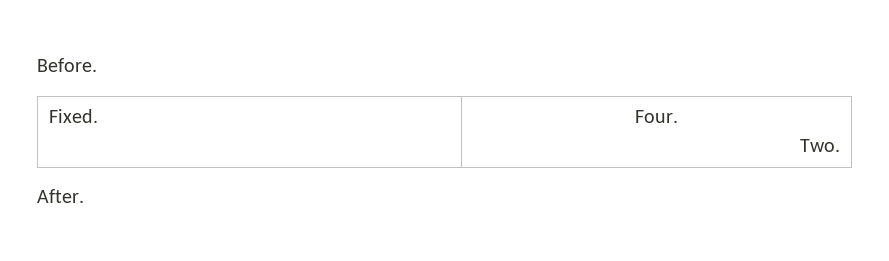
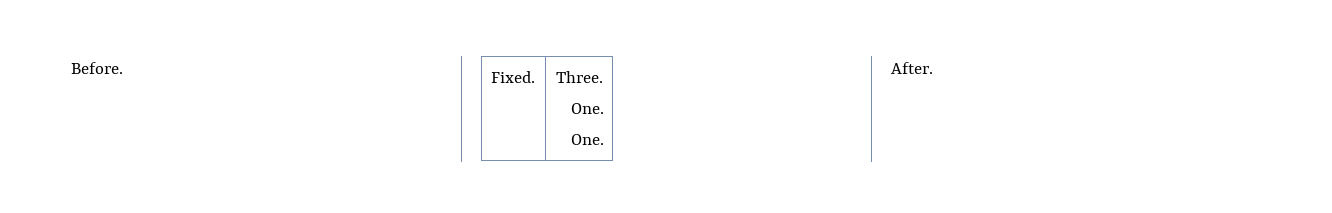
[635,110,678,123] [800,139,841,152] Four. // Two. -> [555,71,603,83] [570,103,604,114] [570,134,604,145] Three. // One. // One.

